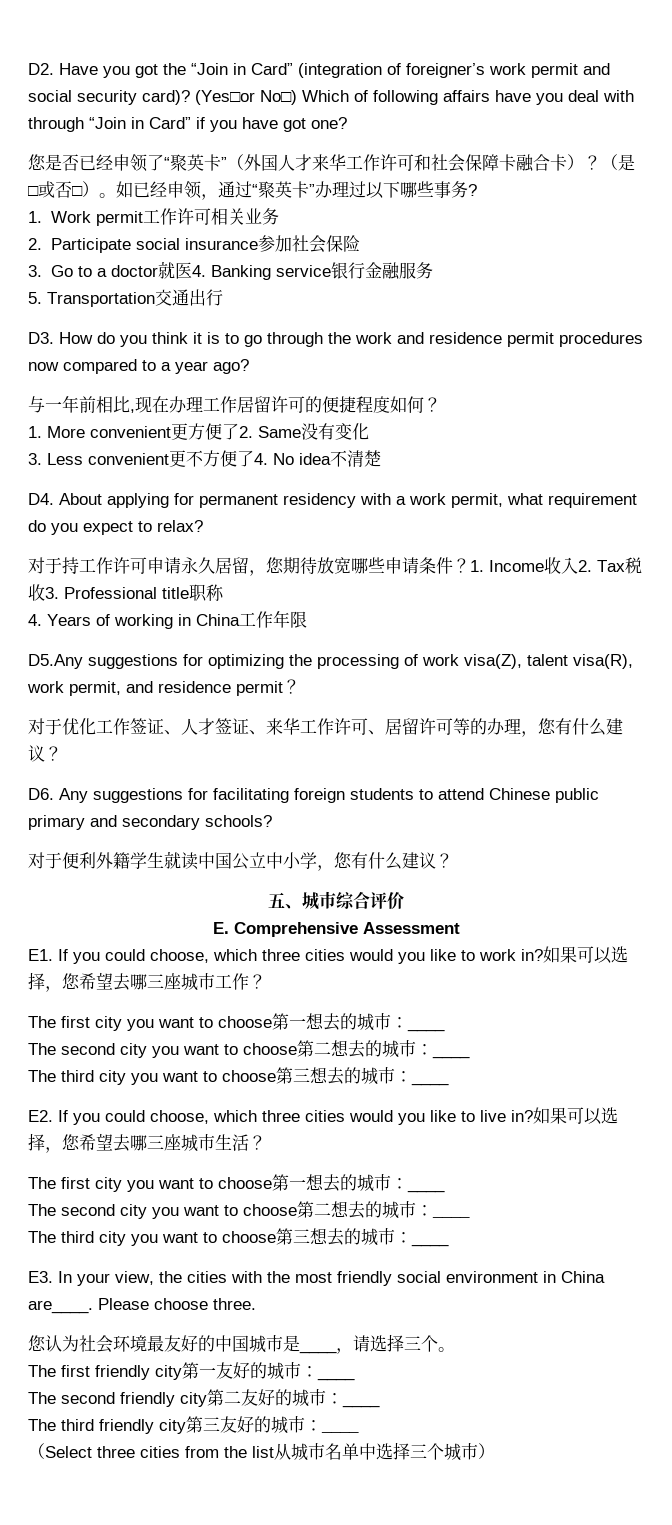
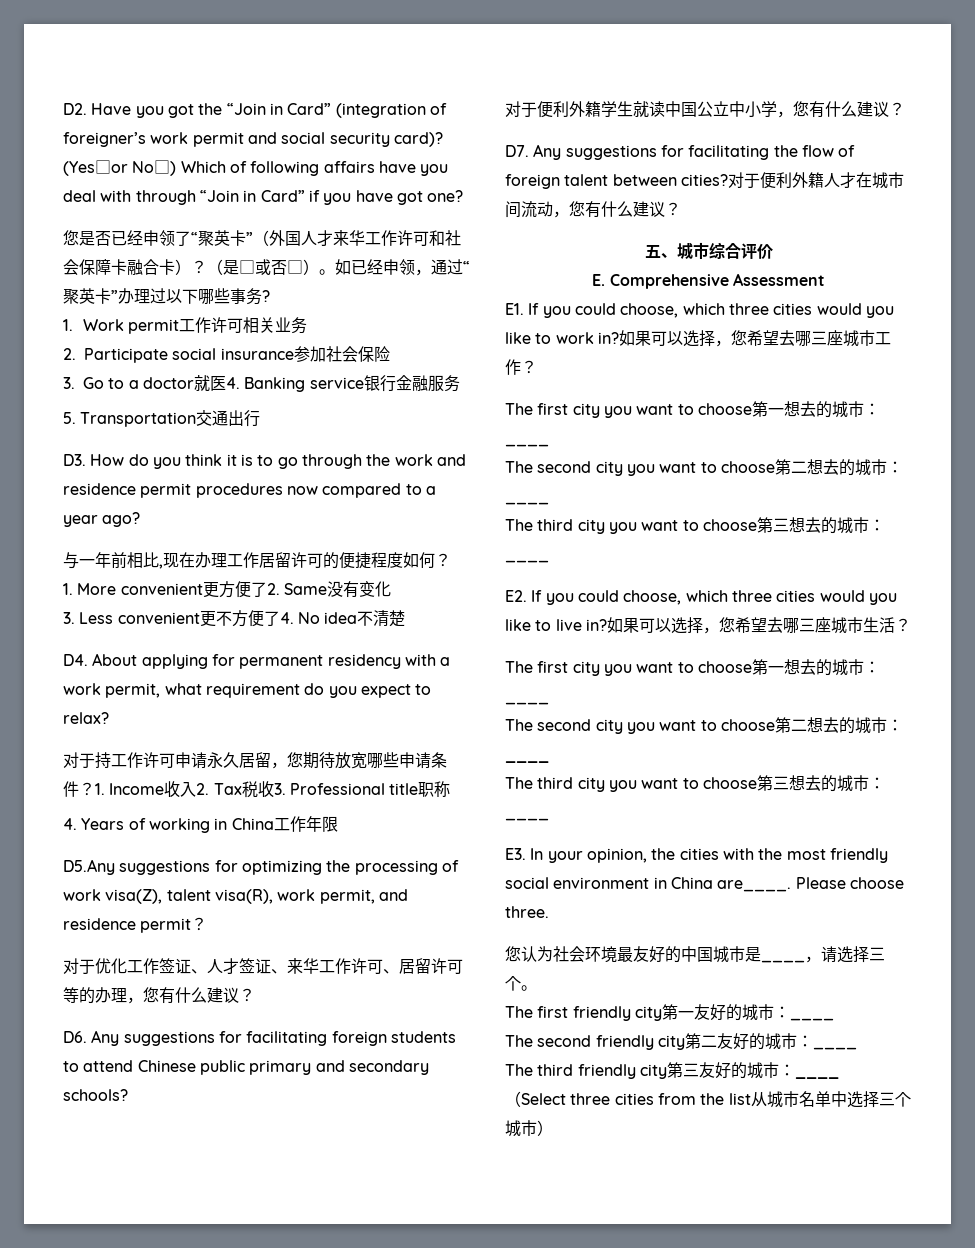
(453, 860) none -> [505,144,856,160] [505,172,904,189] [505,201,681,218] // D7. Any suggestions for facilitating the flow of foreign talent between cities?对于便利外籍人才在城市间流动，您有什么建议？
[115,1271,154,1285] view, -> [586,848,647,863] opinion,

